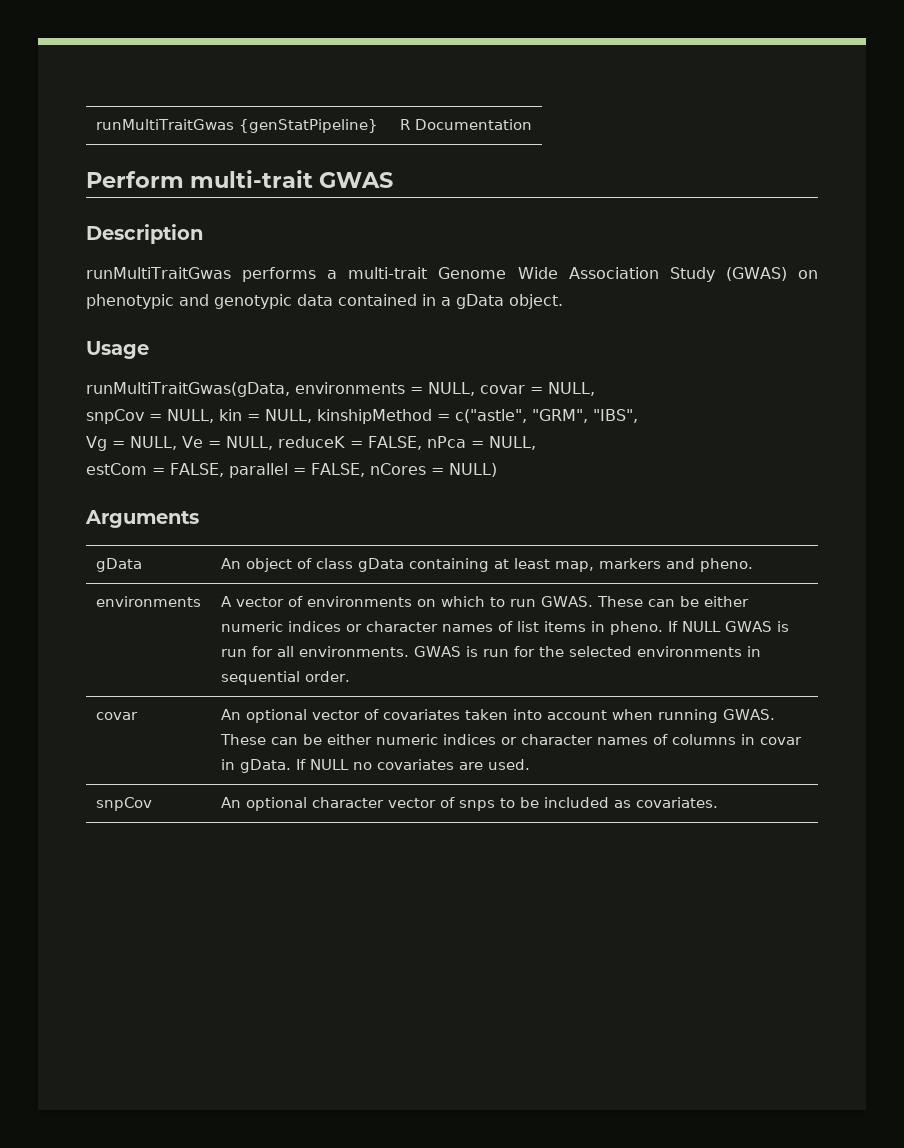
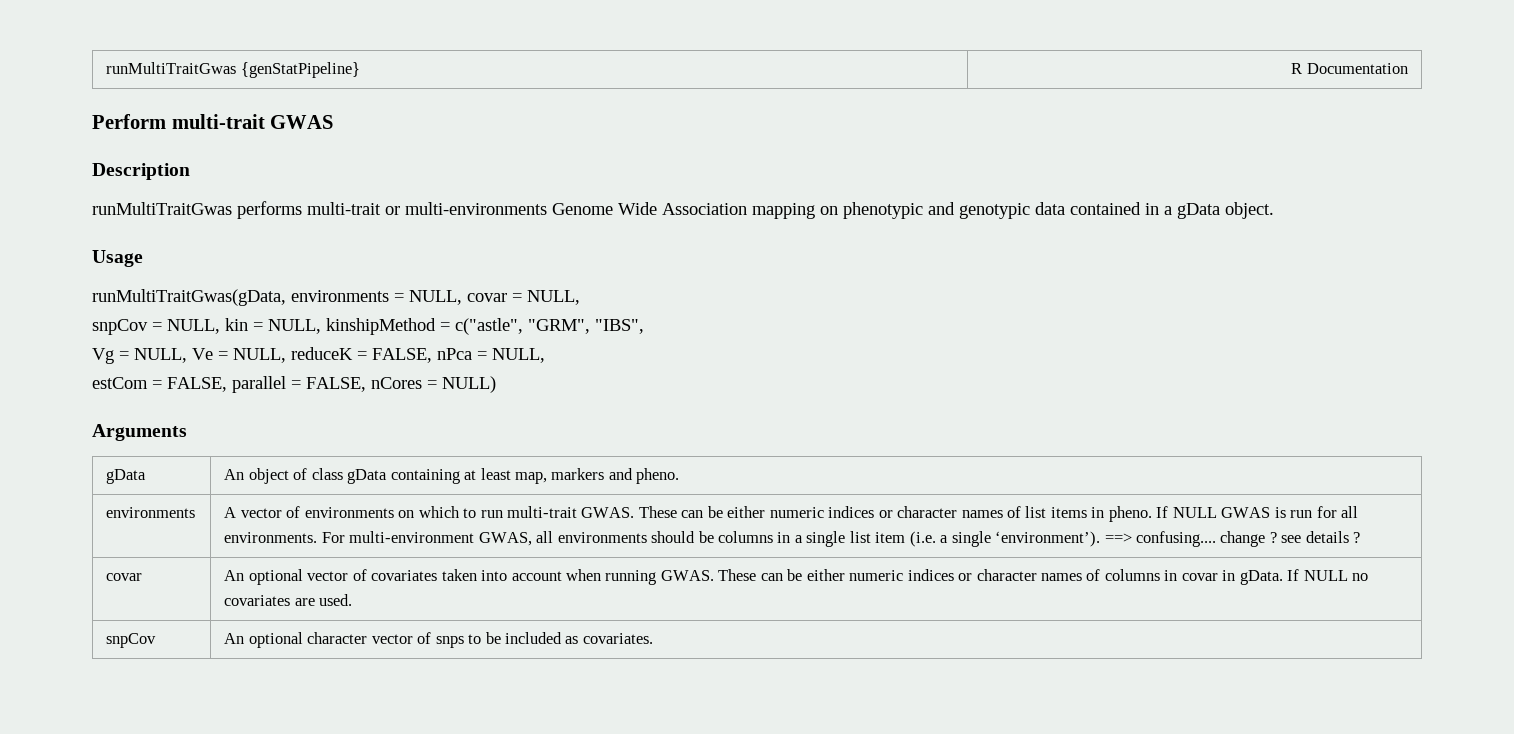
[327,267,428,279] a multi-trait -> [307,202,547,215] multi-trait or multi-environments
[669,267,787,282] Study (GWAS) -> [752,203,815,219] mapping
(536, 603) none -> [507,506,578,518] multi-trait
[413,646,761,657] [220,671,350,685] GWAS is run for the selected environments in sequential order. -> [321,531,1361,547] For multi-environment GWAS, all environments should be columns in a single list item (i.e. a single ‘environment’). ==> confusing.... change ? see details ?

